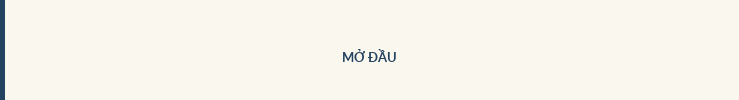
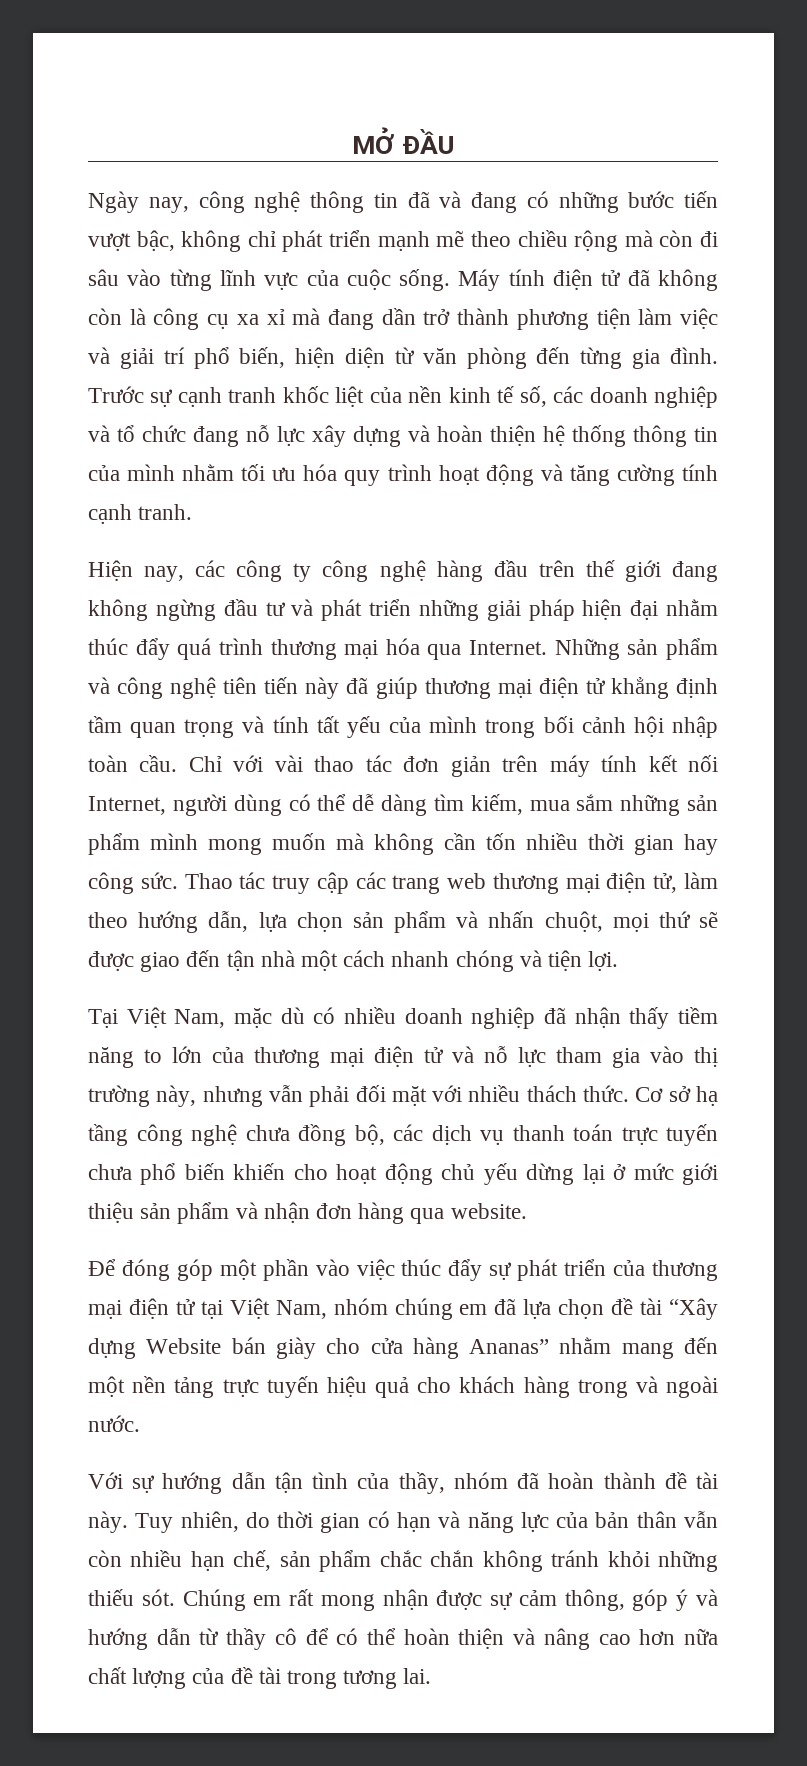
(398, 55) none -> [88,191,718,213] [88,230,719,252] [88,269,718,291] [88,308,718,330] [88,347,718,369] [88,386,718,408] [88,425,718,447] [88,464,719,486] [88,504,193,524] [88,560,718,582] [88,599,718,621] [88,638,718,660] [88,677,719,699] [88,716,718,738] [88,755,718,777] [88,794,718,816] [88,833,718,855] [88,872,718,894] [88,911,718,933] [88,950,619,972] [88,1007,718,1029] [88,1046,718,1068] [88,1085,718,1107] [88,1124,718,1146] [88,1163,718,1185] [88,1202,527,1224] [88,1259,718,1281] [88,1298,719,1320] [88,1337,718,1359] [88,1376,718,1398] [88,1415,140,1432] [88,1472,719,1494] [88,1511,718,1533] [88,1550,718,1572] [88,1589,718,1611] [88,1628,718,1650] [88,1667,432,1689] // Ngày nay, công nghệ thông tin đã và đang có những bước tiến vượt bậc, không chỉ phát triển mạnh mẽ theo chiều rộng mà còn đi sâu vào từng lĩnh vực của cuộc sống. Máy tính điện tử đã không còn là công cụ xa xỉ mà đang dần trở thành phương tiện làm việc và giải trí phổ biến, hiện diện từ văn phòng đến từng gia đình. Trước sự cạnh tranh khốc liệt của nền kinh tế số, các doanh nghiệp và tổ chức đang nỗ lực xây dựng và hoàn thiện hệ thống thông tin của mình nhằm tối ưu hóa quy trình hoạt động và tăng cường tính cạnh tranh. // Hiện nay, các công ty công nghệ hàng đầu trên thế giới đang không ngừng đầu tư và phát triển những giải pháp hiện đại nhằm thúc đẩy quá trình thương mại hóa qua Internet. Những sản phẩm và công nghệ tiên tiến này đã giúp thương mại điện tử khẳng định tầm quan trọng và tính tất yếu của mình trong bối cảnh hội nhập toàn cầu. Chỉ với vài thao tác đơn giản trên máy tính kết nối Internet, người dùng có thể dễ dàng tìm kiếm, mua sắm những sản phẩm mình mong muốn mà không cần tốn nhiều thời gian hay công sức. Thao tác truy cập các trang web thương mại điện tử, làm theo hướng dẫn, lựa chọn sản phẩm và nhấn chuột, mọi thứ sẽ được giao đến tận nhà một cách nhanh chóng và tiện lợi. // Tại Việt Nam, mặc dù có nhiều doanh nghiệp đã nhận thấy tiềm năng to lớn của thương mại điện tử và nỗ lực tham gia vào thị trường này, nhưng vẫn phải đối mặt với nhiều thách thức. Cơ sở hạ tầng công nghệ chưa đồng bộ, các dịch vụ thanh toán trực tuyến chưa phổ biến khiến cho hoạt động chủ yếu dừng lại ở mức giới thiệu sản phẩm và nhận đơn hàng qua website. // Để đóng góp một phần vào việc thúc đẩy sự phát triển của thương mại điện tử tại Việt Nam, nhóm chúng em đã lựa chọn đề tài “Xây dựng Website bán giày cho cửa hàng Ananas” nhằm mang đến một nền tảng trực tuyến hiệu quả cho khách hàng trong và ngoài nước. // Với sự hướng dẫn tận tình của thầy, nhóm đã hoàn thành đề tài này. Tuy nhiên, do thời gian có hạn và năng lực của bản thân vẫn còn nhiều hạn chế, sản phẩm chắc chắn không tránh khỏi những thiếu sót. Chúng em rất mong nhận được sự cảm thông, góp ý và hướng dẫn từ thầy cô để có thể hoàn thiện và nâng cao hơn nữa chất lượng của đề tài trong tương lai.

